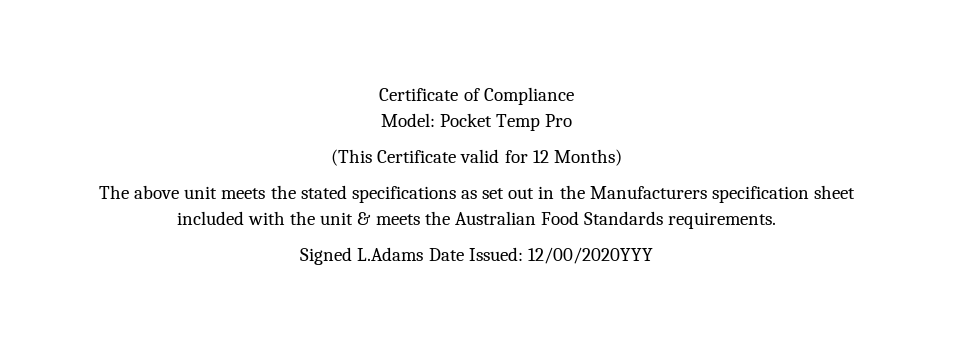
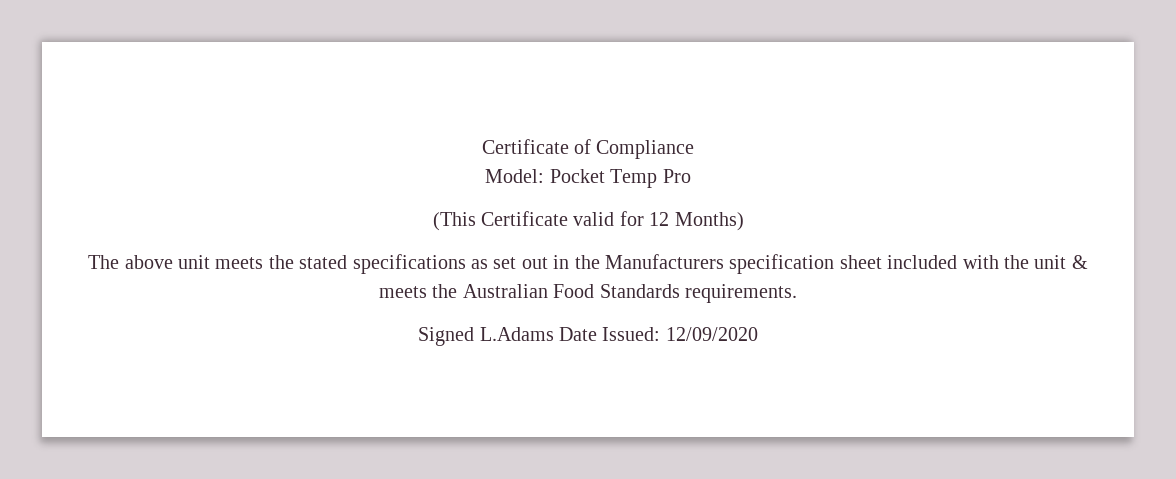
[527,247,653,264] 12/00/2020YYY -> [665,327,758,341] 12/09/2020

